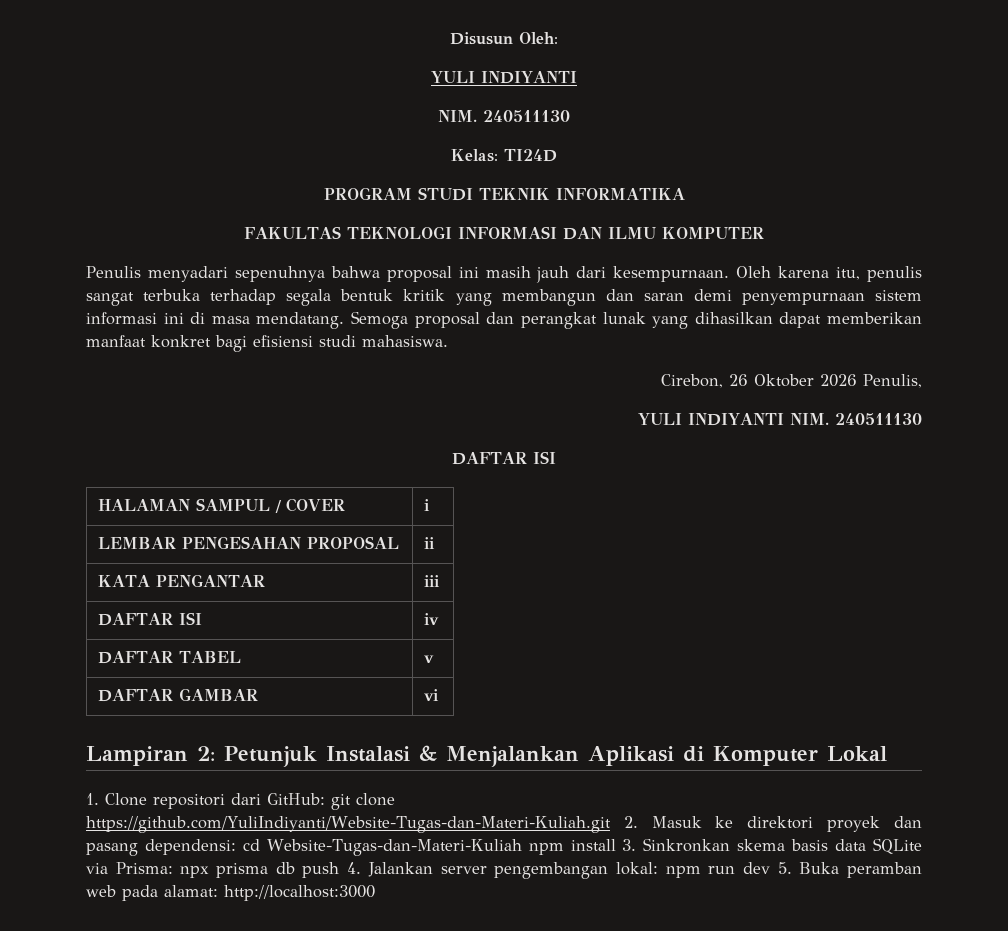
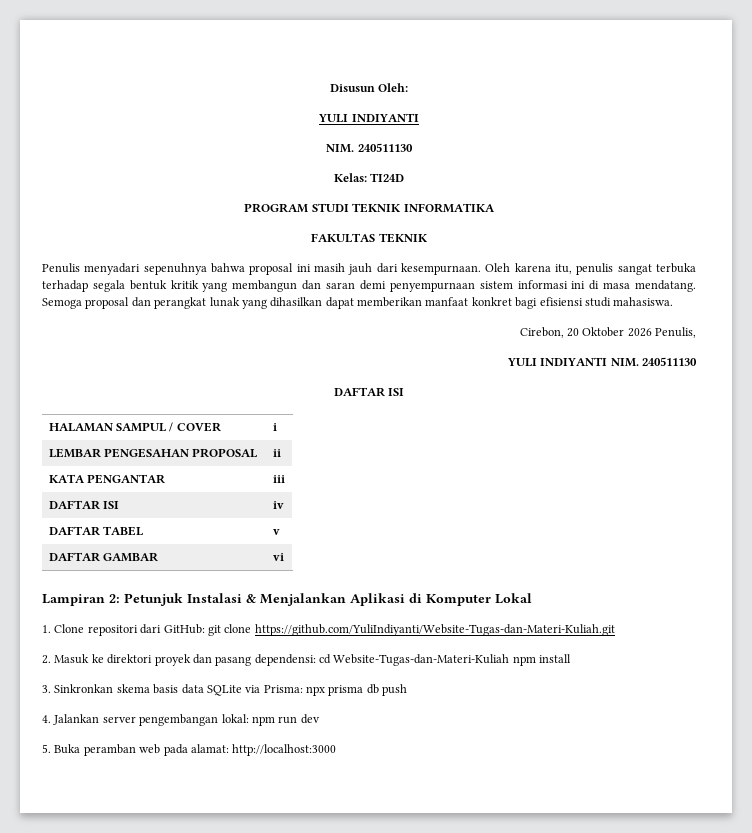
[346,226,764,240] TEKNOLOGI INFORMASI DAN ILMU KOMPUTER -> [378,233,428,243] TEKNIK
[729,374,748,386] 26 -> [566,328,579,337] 20
(611, 824) none -> (615, 630) //
(616, 845) none -> (572, 658) //
(340, 870) none -> (408, 690) //
(770, 868) none -> (320, 719) //

